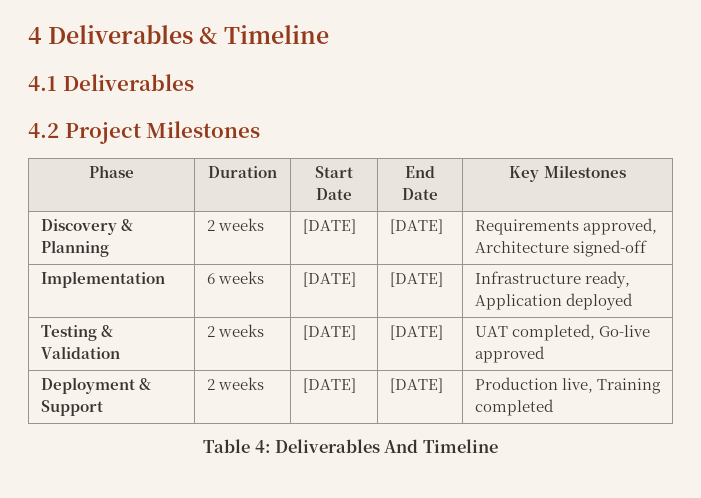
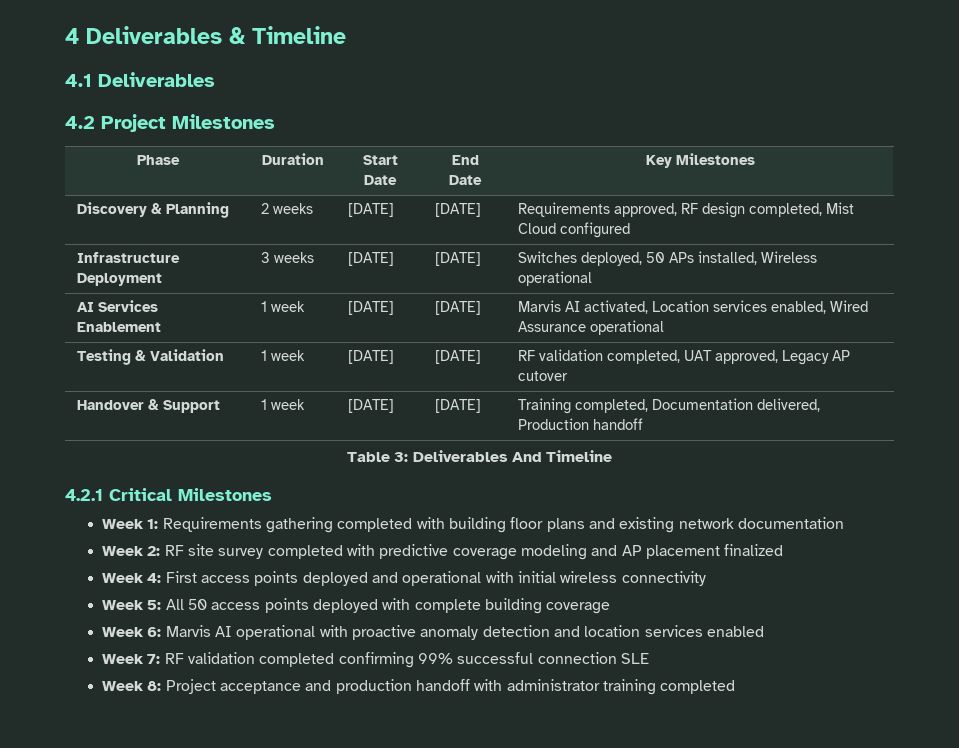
[474,240,647,257] [40,271,165,288] [206,271,264,284] [302,272,356,287] [389,272,443,287] [474,271,630,288] [474,293,633,310] Architecture signed-off // Implementation | 6 weeks | [DATE] | [DATE] | Infrastructure ready, Application deployed -> [680,202,854,218] [517,222,630,238] [76,252,180,263] [76,273,162,286] [260,252,314,263] [347,252,394,266] [434,252,481,266] [517,251,817,266] [517,271,592,286] [76,300,158,312] [76,322,161,332] [260,301,305,312] [347,301,394,315] [434,301,481,315] [517,300,868,314] [517,320,664,335] RF design completed, Mist Cloud configured // Infrastructure Deployment | 3 weeks | [DATE] | [DATE] | Switches deployed, 50 APs installed, Wireless operational // AI Services Enablement | 1 week | [DATE] | [DATE] | Marvis AI activated, Location services enabled, Wired Assurance operational
[206,324,264,337] [302,325,356,340] [389,325,443,340] [474,324,650,341] [474,346,545,363] [40,377,135,394] 2 weeks | [DATE] | [DATE] | UAT completed, Go-live approved // Deployment -> [260,350,305,361] [347,350,394,364] [434,350,481,364] [517,349,850,365] [517,371,568,381] [76,400,144,410] 1 week | [DATE] | [DATE] | RF validation completed, UAT approved, Legacy AP cutover // Handover
[206,377,264,390] [302,378,356,393] [389,378,443,393] [474,377,661,394] [474,399,554,416] 2 weeks | [DATE] | [DATE] | Production live, Training completed -> [260,399,305,410] [347,399,394,413] [434,399,481,413] [517,398,820,414] [517,418,643,430] 1 week | [DATE] | [DATE] | Training completed, Documentation delivered, Production handoff
[254,440,271,453] 4: -> [394,452,409,462] 3:
(498, 446) none -> [65,488,272,501] [102,517,844,533] [102,544,784,560] [102,571,706,586] [102,598,611,614] [102,625,764,640] [102,652,649,668] [102,679,736,695] // 4.2.1 Critical Milestones // Week 1: Requirements gathering completed with building floor plans and existing network documentation // Week 2: RF site survey completed with predictive coverage modeling and AP placement finalized // Week 4: First access points deployed and operational with initial wireless connectivity // Week 5: All 50 access points deployed with complete building coverage // Week 6: Marvis AI operational with proactive anomaly detection and location services enabled // Week 7: RF validation completed confirming 99% successful connection SLE // Week 8: Project acceptance and production handoff with administrator training completed

